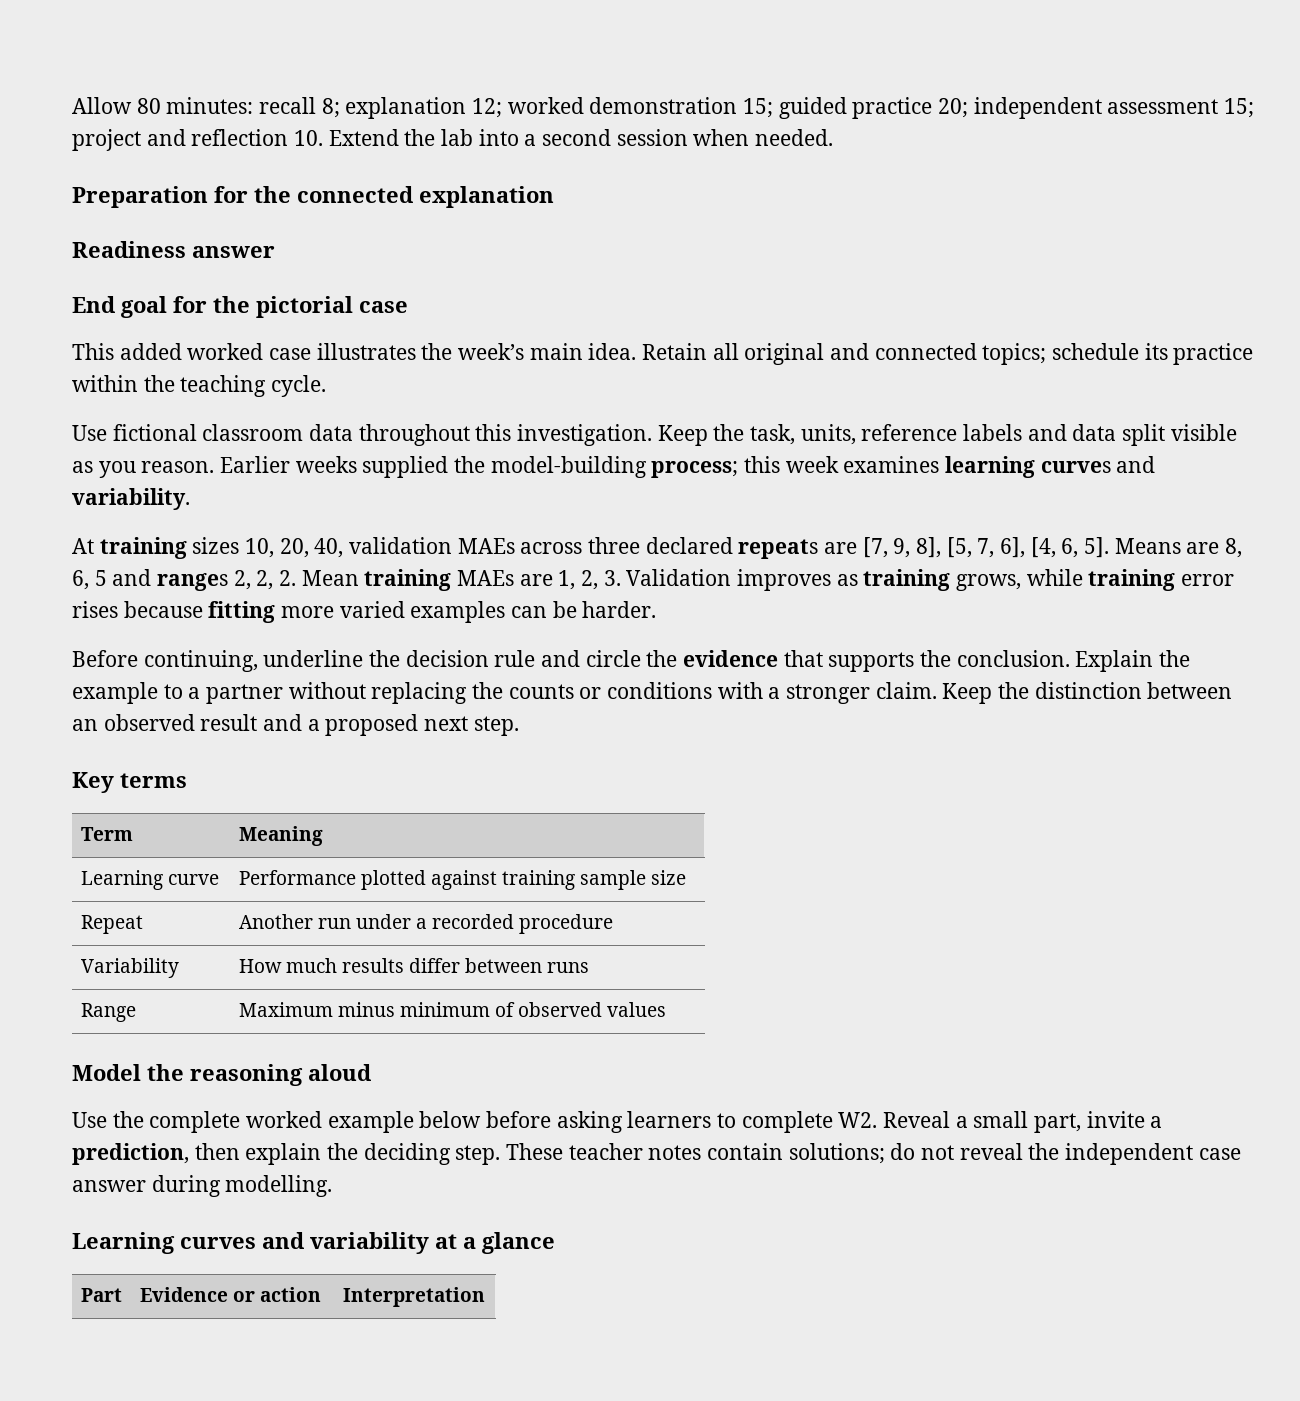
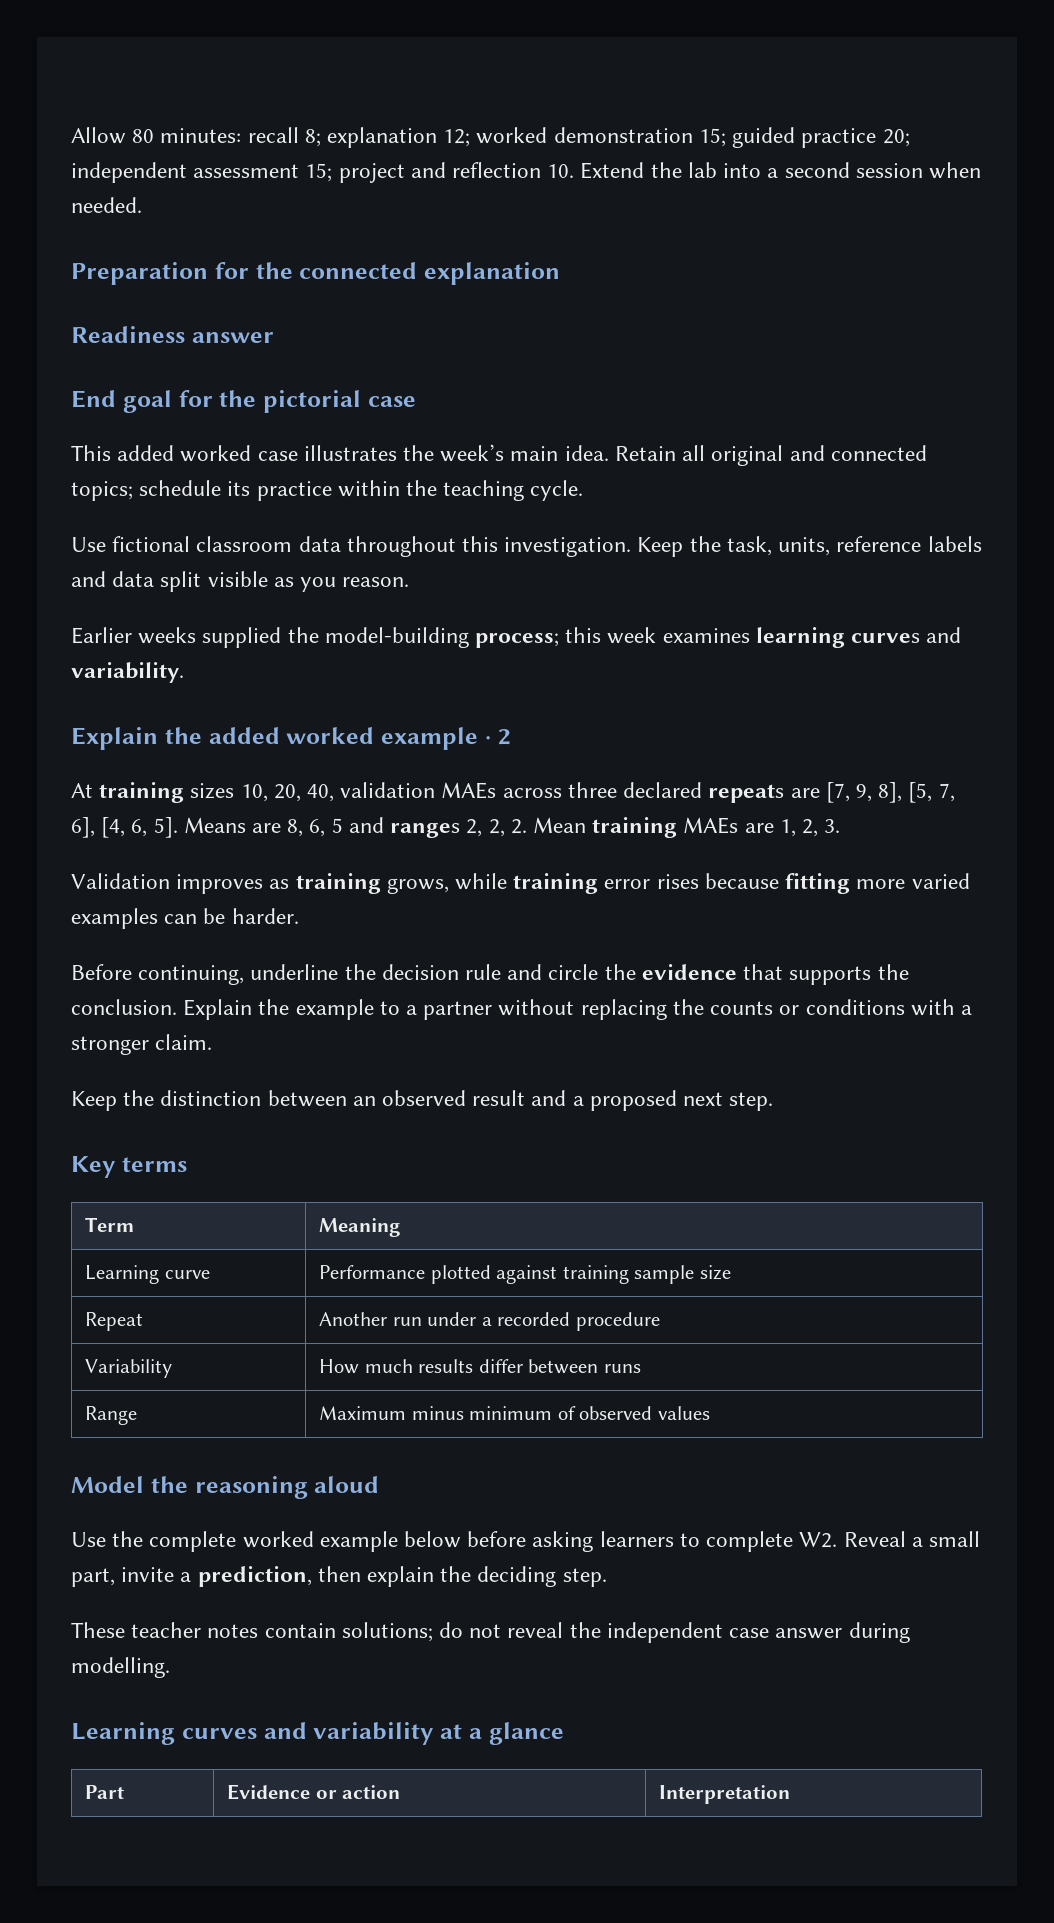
(215, 467) none -> (410, 582) //
(190, 499) none -> [71,727,511,750] // Explain the added worked example · 2
(621, 578) none -> (841, 826) //
(937, 690) none -> (213, 1042) //
(501, 1155) none -> (607, 1577) //

